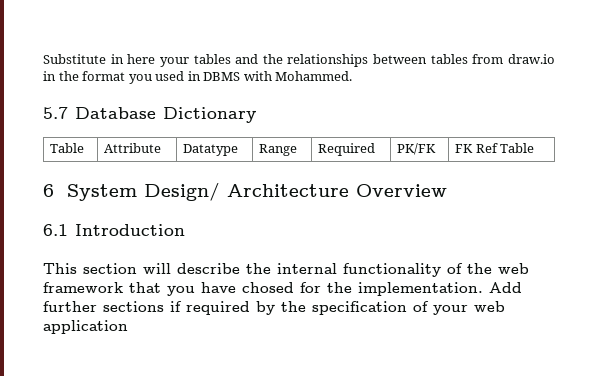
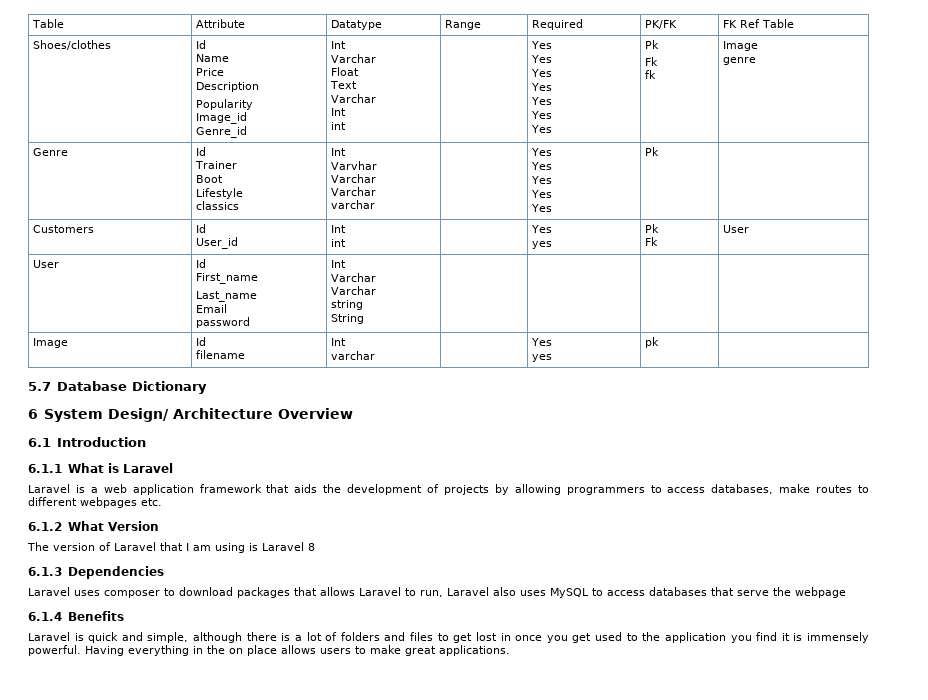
[43,54,555,67] [43,71,353,84] [43,107,256,123] Substitute in here your tables and the relationships between tables from draw.io in the format you used in DBMS with Mohammed. // 5.7 Database Dictionary // -> (32, 23) none
(535, 148) none -> [33,40,112,50] [196,40,207,49] [196,54,230,62] [196,68,225,76] [196,82,260,92] [196,99,254,110] [196,112,248,124] [196,126,248,138] [331,41,347,49] [331,54,377,63] [331,67,360,76] [330,81,358,89] [331,94,377,103] [331,108,347,116] [331,122,347,130] [531,41,553,49] [531,55,553,63] [531,69,553,77] [531,83,553,91] [531,97,553,105] [531,111,553,119] [531,125,553,133] [645,40,660,49] [645,57,659,66] [645,70,657,79] [723,41,759,51] [723,57,757,65] [33,148,69,156] [196,147,207,156] [195,161,238,169] [196,175,224,183] [196,188,244,199] [196,201,240,210] [331,148,347,156] [331,161,378,170] [331,174,377,183] [331,187,377,196] [331,200,376,209] [531,148,553,156] [531,162,553,170] [531,176,553,184] [531,190,553,198] [531,204,553,212] [645,147,660,156] [33,225,95,233] [196,224,207,233] [196,237,239,249] [331,225,347,233] [331,239,347,247] [531,225,553,233] [532,241,553,249] [645,224,660,233] [645,237,659,246] [723,225,750,233] [33,260,60,268] [196,259,207,268] [196,273,259,284] [196,291,258,302] [196,304,228,313] [196,317,251,328] [331,260,347,268] [331,273,377,282] [331,286,377,295] [331,300,364,310] [331,314,365,324] [33,338,69,348] [196,337,207,346] [196,350,246,359] [331,338,347,346] [331,351,376,360] [531,338,553,346] [532,354,553,362] [645,337,660,348] [28,381,207,394] // Shoes/clothes | Id // Name // Price // Description // Popularity // Image_id // Genre_id | Int // Varchar // Float // Text // Varchar // Int // int | | Yes // Yes // Yes // Yes // Yes // Yes // Yes | Pk // Fk // fk | Image // genre // Genre | Id // Trainer // Boot // Lifestyle // classics | Int // Varvhar // Varchar // Varchar // varchar | | Yes // Yes // Yes // Yes // Yes | Pk | // Customers | Id // User_id | Int // int | | Yes // yes | Pk // Fk | User // User | Id // First_name // Last_name // Email // password | Int // Varchar // Varchar // string // String | | | | // Image | Id // filename | Int // varchar | | Yes // yes | pk | // 5.7 Database Dictionary
[43,263,529,277] [43,282,522,296] [43,301,505,315] [43,320,128,334] This section will describe the internal functionality of the web framework that you have chosed for the implementation. Add further sections if required by the specification of your web application -> [28,463,173,473] [28,484,869,495] [28,497,162,508] [28,521,159,531] [27,542,315,553] [28,566,164,579] [28,587,846,598] [28,611,124,621] [28,632,870,643] [28,645,510,656] 6.1.1 What is Laravel // Laravel is a web application framework that aids the development of projects by allowing programmers to access databases, make routes to different webpages etc. // 6.1.2 What Version // The version of Laravel that I am using is Laravel 8 // 6.1.3 Dependencies // Laravel uses composer to download packages that allows Laravel to run, Laravel also uses MySQL to access databases that serve the webpage // 6.1.4 Benefits // Laravel is quick and simple, although there is a lot of folders and files to get lost in once you get used to the application you find it is immensely powerful. Having everything in the on place allows users to make great applications.

